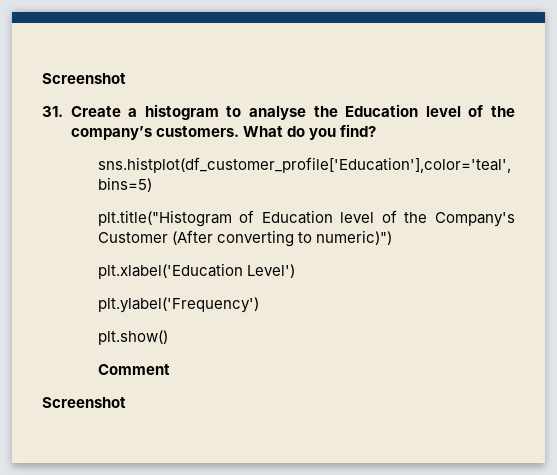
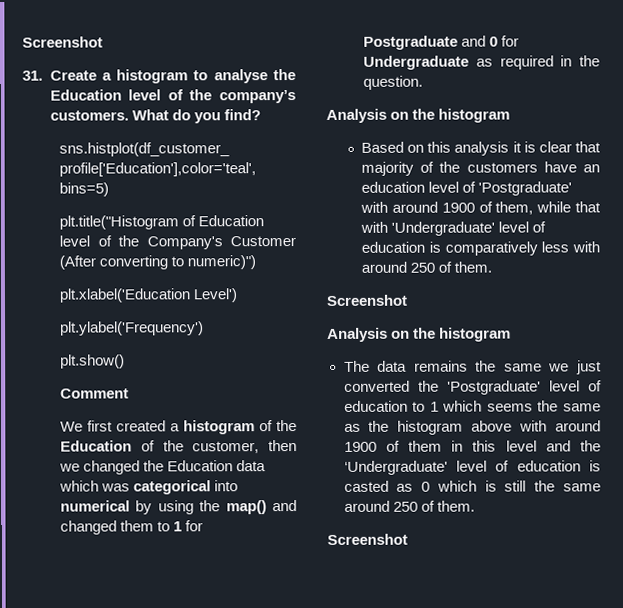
(170, 369) none -> [60,420,297,435] [60,440,297,454] [59,460,267,475] [59,480,239,495] [60,500,297,515] [60,520,204,535] [363,35,520,50] [363,55,600,70] [363,75,424,90] [326,108,511,123] [361,141,601,156] [361,161,600,176] [361,181,573,196] [360,201,601,215] [360,221,547,236] [361,241,600,256] [361,261,493,273] [326,294,408,306] [327,327,512,342] [343,360,602,375] [343,380,602,395] [343,400,601,412] [343,420,601,435] [343,440,601,452] [343,460,601,475] [343,480,601,492] [343,500,475,512] // We first created a histogram of the Education of the customer, then we changed the Education data which was categorical into numerical by using the map() and changed them to 1 for Postgraduate and 0 for Undergraduate as required in the question. // Analysis on the histogram // Based on this analysis it is clear that majority of the customers have an education level of 'Postgraduate' with around 1900 of them, while that with 'Undergraduate' level of education is comparatively less with around 250 of them. // Screenshot // Analysis on the histogram // The data remains the same we just converted the 'Postgraduate' level of education to 1 which seems the same as the histogram above with around 1900 of them in this level and the ‘Undergraduate' level of education is casted as 0 which is still the same around 250 of them.

